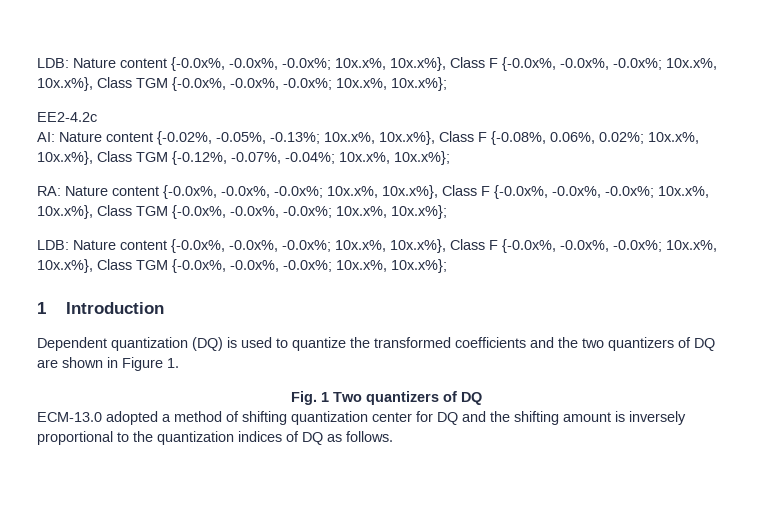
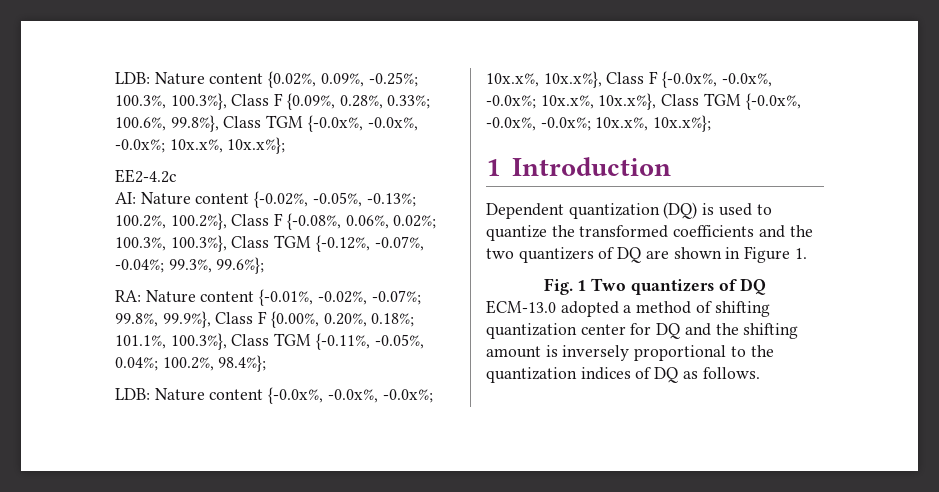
[37,57,717,71] [37,77,93,91] LDB: Nature content {-0.0x%, -0.0x%, -0.0x%; 10x.x%, 10x.x%}, Class F {-0.0x%, -0.0x%, -0.0x%; 10x.x%, 10x.x%}, -> [115,71,418,88] [115,93,431,110] [115,115,219,132] LDB: Nature content {0.02%, 0.09%, -0.25%; 100.3%, 100.3%}, Class F {0.09%, 0.28%, 0.33%; 100.6%, 99.8%},
[324,131,435,145] 10x.x%, 10x.x%}, -> [115,213,227,230] 100.2%, 100.2%},
[648,132,699,144] [37,151,93,165] 10x.x%, 10x.x%}, -> [115,235,227,252] 100.3%, 100.3%},
[339,151,450,165] 10x.x%, 10x.x%}; -> [168,257,265,274] 99.3%, 99.6%};
[163,185,709,199] [37,205,447,219] {-0.0x%, -0.0x%, -0.0x%; 10x.x%, 10x.x%}, Class F {-0.0x%, -0.0x%, -0.0x%; 10x.x%, 10x.x%}, Class TGM {-0.0x%, -0.0x%, -0.0x%; 10x.x%, 10x.x%}; -> [259,289,421,306] [115,311,415,328] [115,333,424,350] [115,355,267,372] {-0.01%, -0.02%, -0.07%; 99.8%, 99.9%}, Class F {0.00%, 0.20%, 0.18%; 101.1%, 100.3%}, Class TGM {-0.11%, -0.05%, 0.04%; 100.2%, 98.4%};

